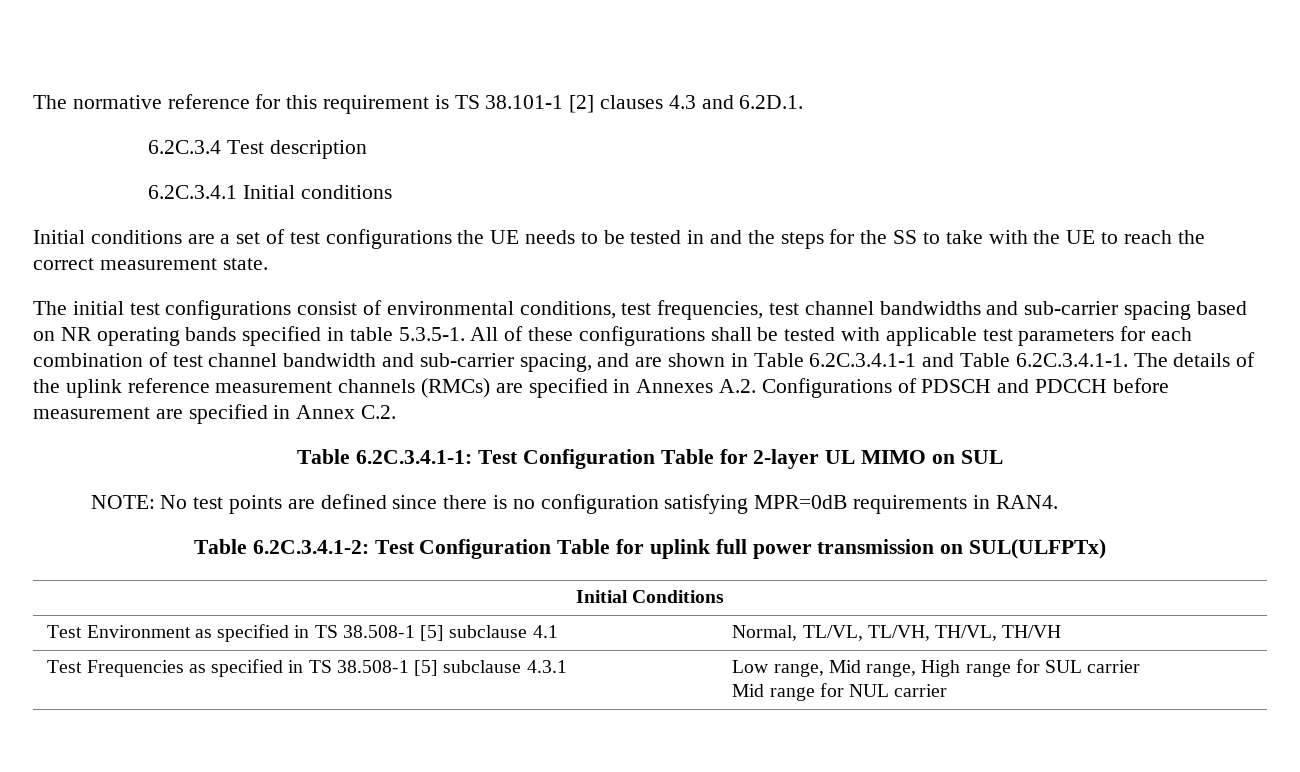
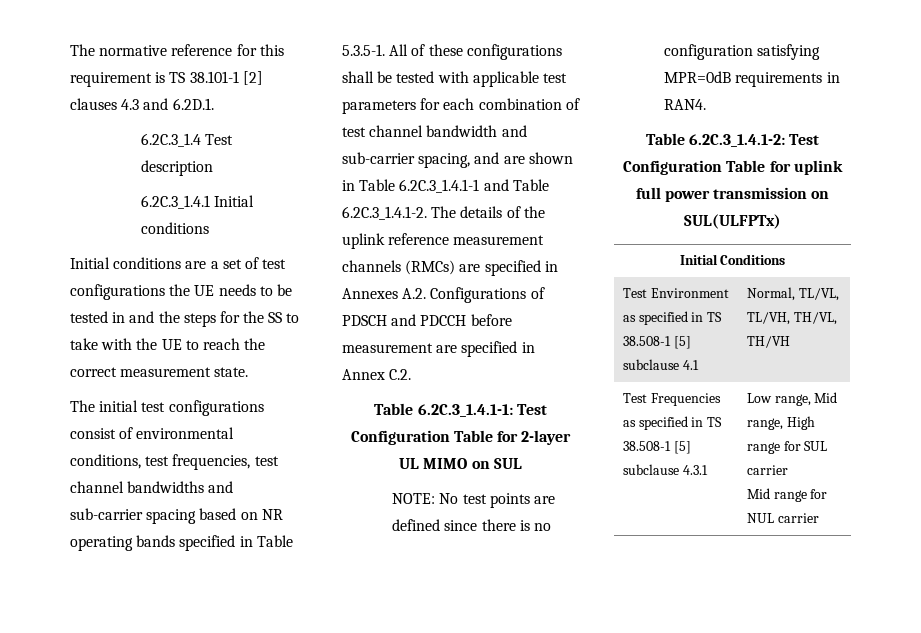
[148,140,222,154] 6.2C.3.4 -> [141,133,202,147] 6.2C.3_1.4
[148,185,238,199] 6.2C.3.4.1 -> [141,195,211,209] 6.2C.3_1.4.1
[349,327,393,341] table -> [256,535,293,547] Table
[809,353,917,367] 6.2C.3.4.1-1 -> [399,179,480,193] 6.2C.3_1.4.1-1
[1015,353,1128,367] 6.2C.3.4.1-1. -> [342,206,427,220] 6.2C.3_1.4.1-2.
[356,450,473,464] 6.2C.3.4.1-1: -> [417,404,513,417] 6.2C.3_1.4.1-1:
[252,540,369,554] 6.2C.3.4.1-2: -> [689,134,785,147] 6.2C.3_1.4.1-2:

